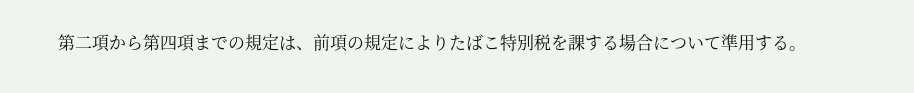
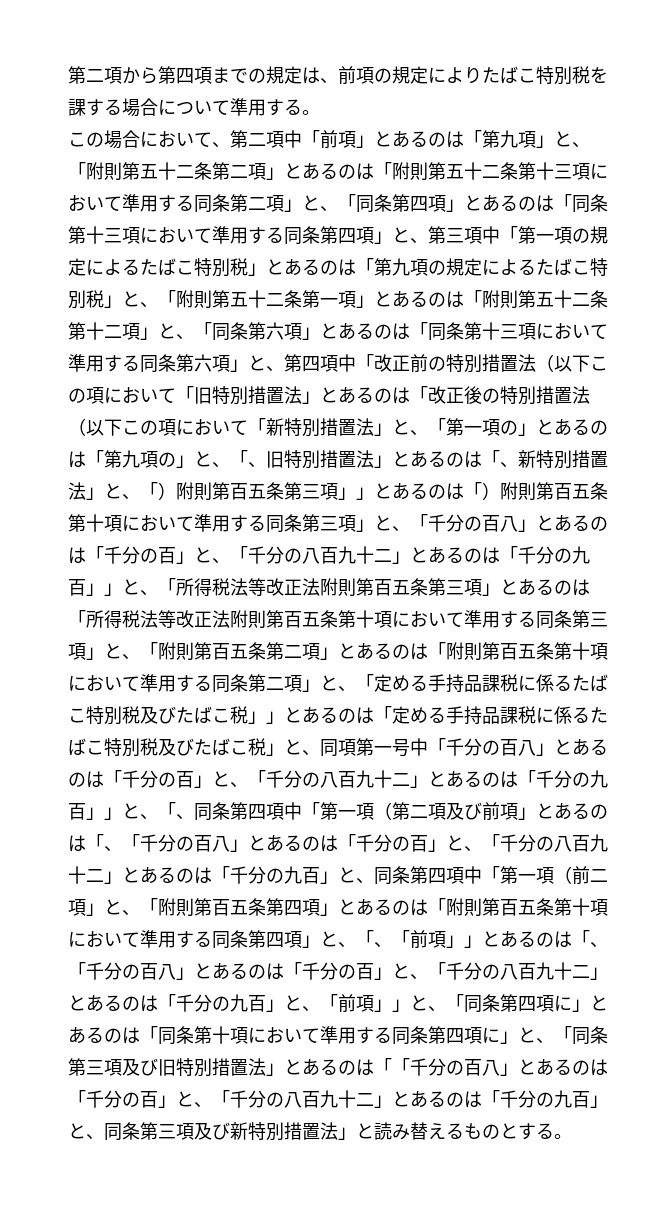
(807, 48) none -> [68,130,591,149] [68,162,609,181] [68,194,609,213] [68,226,609,245] [68,258,609,277] [68,290,609,309] [68,322,609,341] [68,354,609,373] [68,386,591,405] [68,418,609,437] [68,450,609,469] [68,482,609,501] [68,514,609,533] [68,546,591,564] [68,578,591,597] [68,610,609,629] [68,642,609,661] [68,674,609,693] [68,706,609,725] [68,738,609,757] [68,770,609,788] [68,802,609,821] [68,834,609,852] [68,866,609,885] [68,898,609,917] [68,930,609,949] [68,962,609,980] [68,994,609,1013] [68,1026,609,1045] [68,1058,609,1077] [68,1090,609,1108] [68,1122,573,1141] // この場合において、第二項中「前項」とあるのは「第九項」と、「附則第五十二条第二項」とあるのは「附則第五十二条第十三項において準用する同条第二項」と、「同条第四項」とあるのは「同条第十三項において準用する同条第四項」と、第三項中「第一項の規定によるたばこ特別税」とあるのは「第九項の規定によるたばこ特別税」と、「附則第五十二条第一項」とあるのは「附則第五十二条第十二項」と、「同条第六項」とあるのは「同条第十三項において準用する同条第六項」と、第四項中「改正前の特別措置法（以下この項において「旧特別措置法」とあるのは「改正後の特別措置法（以下この項において「新特別措置法」と、「第一項の」とあるのは「第九項の」と、「、旧特別措置法」とあるのは「、新特別措置法」と、「）附則第百五条第三項」」とあるのは「）附則第百五条第十項において準用する同条第三項」と、「千分の百八」とあるのは「千分の百」と、「千分の八百九十二」とあるのは「千分の九百」」と、「所得税法等改正法附則第百五条第三項」とあるのは「所得税法等改正法附則第百五条第十項において準用する同条第三項」と、「附則第百五条第二項」とあるのは「附則第百五条第十項において準用する同条第二項」と、「定める手持品課税に係るたばこ特別税及びたばこ税」」とあるのは「定める手持品課税に係るたばこ特別税及びたばこ税」と、同項第一号中「千分の百八」とあるのは「千分の百」と、「千分の八百九十二」とあるのは「千分の九百」」と、「、同条第四項中「第一項（第二項及び前項」とあるのは「、「千分の百八」とあるのは「千分の百」と、「千分の八百九十二」とあるのは「千分の九百」と、同条第四項中「第一項（前二項」と、「附則第百五条第四項」とあるのは「附則第百五条第十項において準用する同条第四項」と、「、「前項」」とあるのは「、「千分の百八」とあるのは「千分の百」と、「千分の八百九十二」とあるのは「千分の九百」と、「前項」」と、「同条第四項に」とあるのは「同条第十項において準用する同条第四項に」と、「同条第三項及び旧特別措置法」とあるのは「「千分の百八」とあるのは「千分の百」と、「千分の八百九十二」とあるのは「千分の九百」と、同条第三項及び新特別措置法」と読み替えるものとする。

